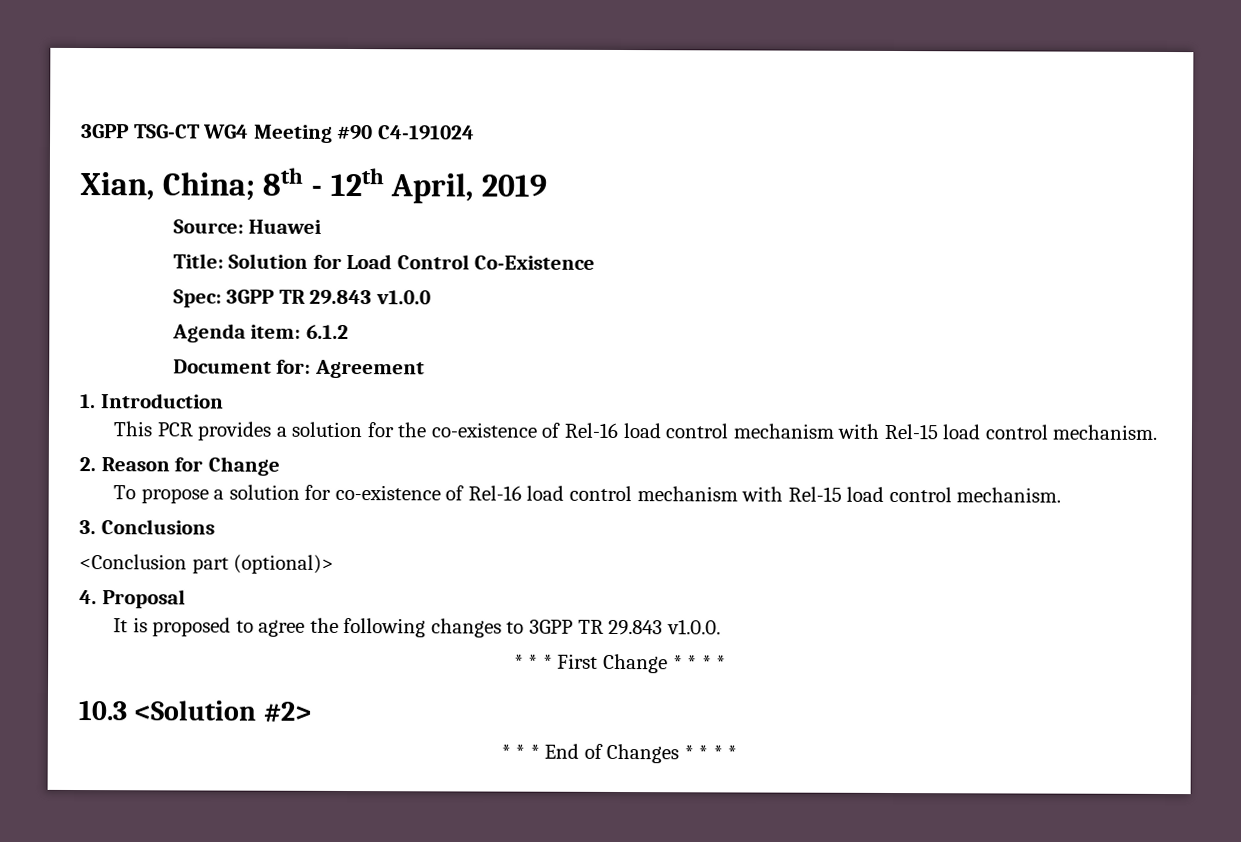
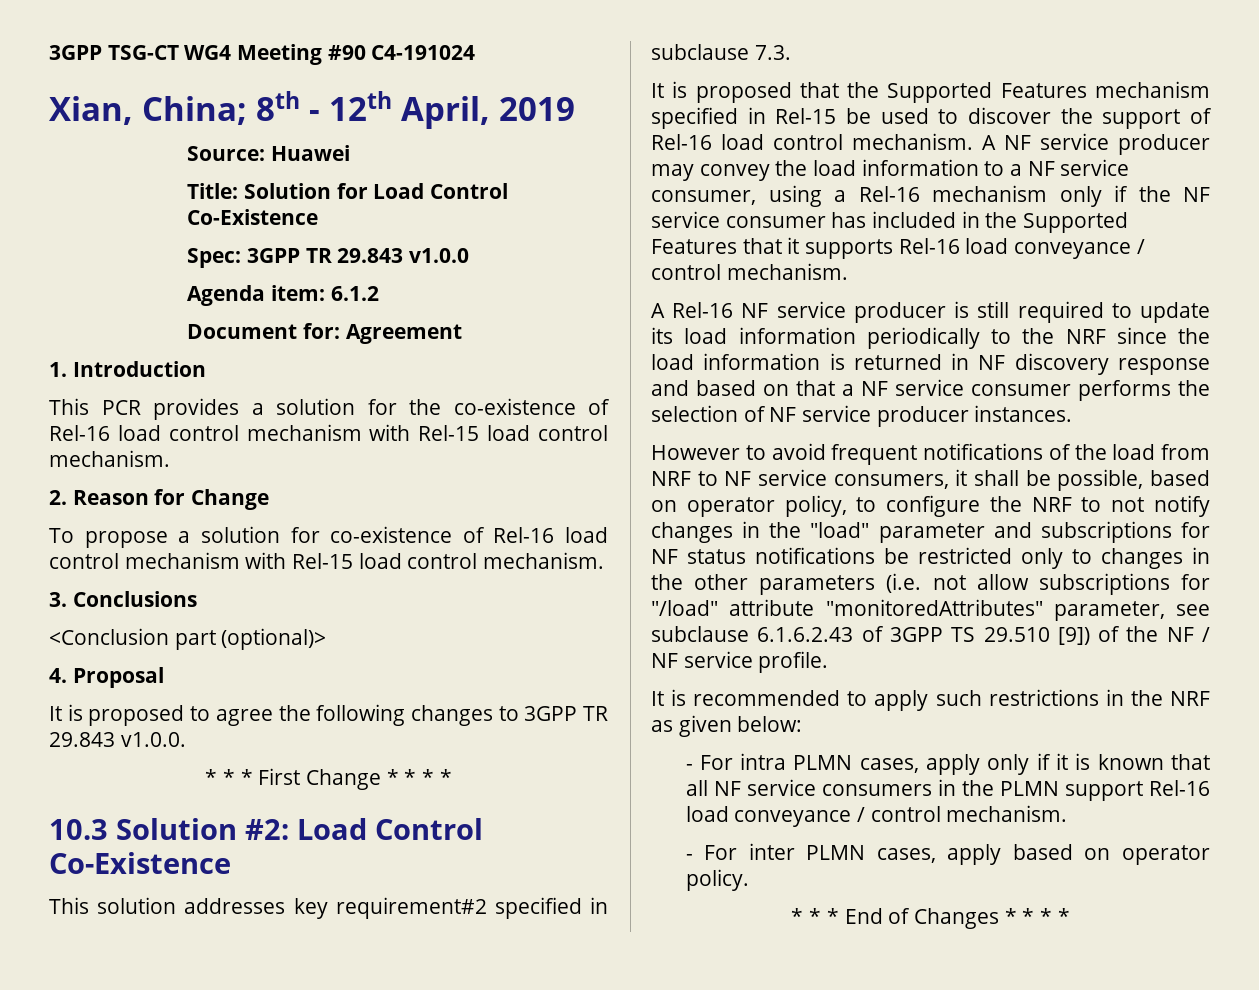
[133,700,312,722] <Solution #2> -> [116,818,483,840] [49,852,231,874] [49,897,608,919] [651,44,791,60] [651,81,1210,103] [651,107,1212,129] [651,133,1210,155] [651,159,1130,181] [651,185,1210,207] [651,211,1129,233] [651,237,1145,259] [651,263,848,280] [651,301,1210,323] [651,327,1210,349] [651,353,1210,375] [651,379,1210,401] [651,405,1073,427] [651,443,1210,465] [651,469,1210,491] [651,495,1210,517] [651,521,1210,543] [651,547,1210,569] [651,573,1210,595] [651,599,1210,621] [651,626,1210,645] [651,651,829,673] [651,689,1210,711] [651,715,803,737] [685,753,1210,775] [685,779,1210,801] [685,805,1068,827] [685,843,1210,865] [685,869,749,891] Solution #2: Load Control Co-Existence // This solution addresses key requirement#2 specified in subclause 7.3. // It is proposed that the Supported Features mechanism specified in Rel-15 be used to discover the support of Rel-16 load control mechanism. A NF service producer may convey the load information to a NF service consumer, using a Rel-16 mechanism only if the NF service consumer has included in the Supported Features that it supports Rel-16 load conveyance / control mechanism. // A Rel-16 NF service producer is still required to update its load information periodically to the NRF since the load information is returned in NF discovery response and based on that a NF service consumer performs the selection of NF service producer instances. // However to avoid frequent notifications of the load from NRF to NF service consumers, it shall be possible, based on operator policy, to configure the NRF to not notify changes in the "load" parameter and subscriptions for NF status notifications be restricted only to changes in the other parameters (i.e. not allow subscriptions for "/load" attribute "monitoredAttributes" parameter, see subclause 6.1.6.2.43 of 3GPP TS 29.510 [9]) of the NF / NF service profile. // It is recommended to apply such restrictions in the NRF as given below: // - For intra PLMN cases, apply only if it is known that all NF service consumers in the PLMN support Rel-16 load conveyance / control mechanism. // - For inter PLMN cases, apply based on operator policy.

